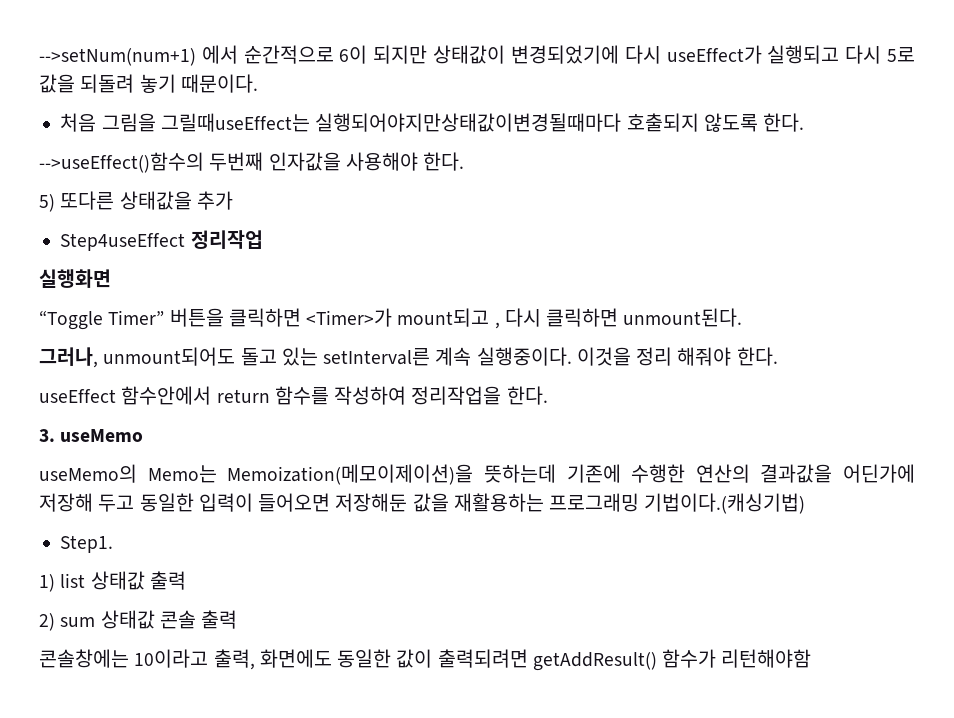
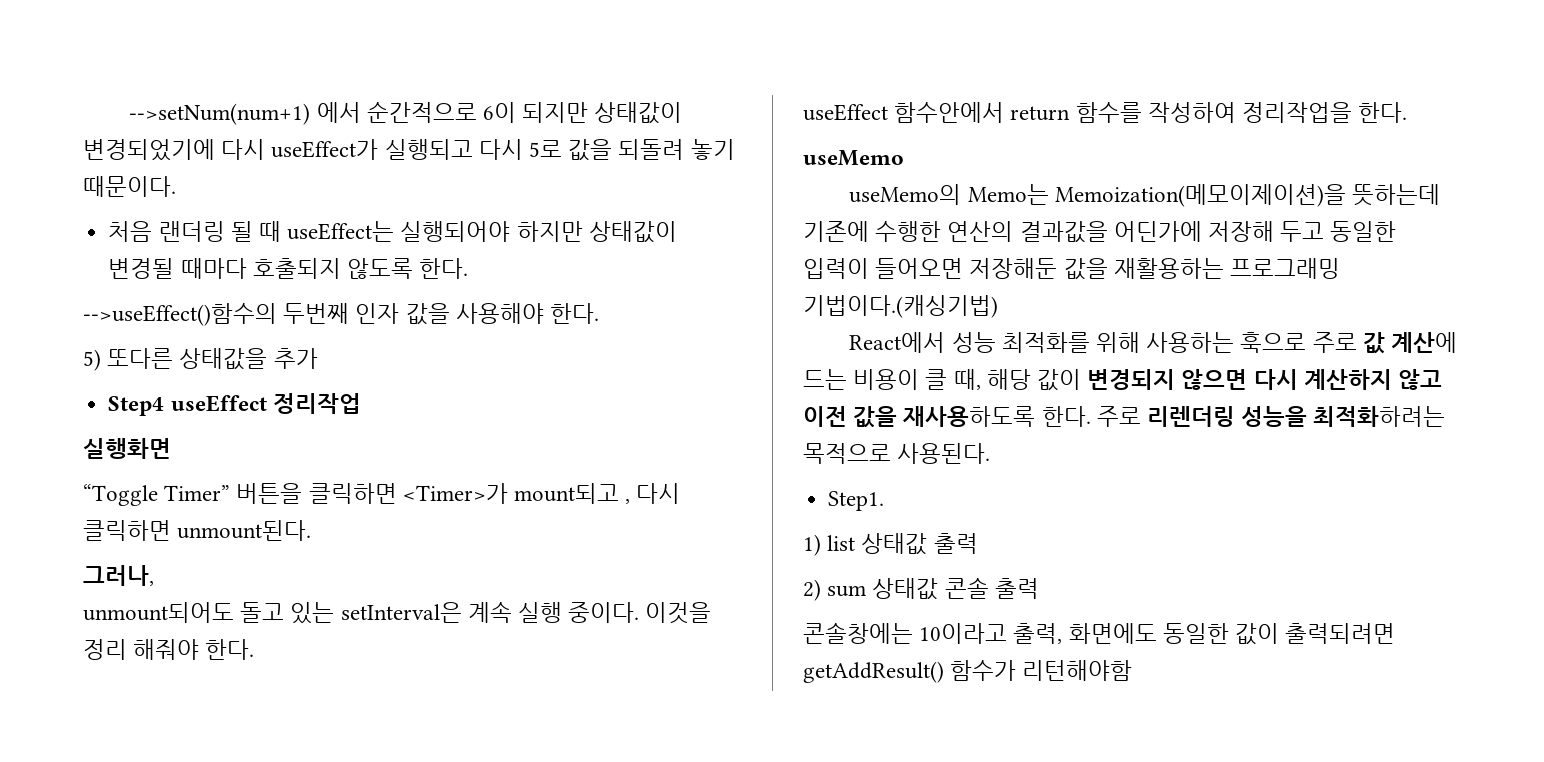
[101,113,622,132] 그림을 그릴때useEffect는 실행되어야지만상태값이변경될때마다 -> [158,221,677,243] [108,258,247,279] 랜더링 될 때 useEffect는 실행되어야 하지만 상태값이 변경될 때마다
[268,152,341,171] 인자값을 -> [355,303,450,325] 인자 값을
[60,233,186,251] Step4useEffect -> [108,395,267,416] Step4 useEffect
(98, 357) none -> (154, 575) //
[323,347,572,366] setInterval른 계속 실행중이다. -> [340,601,640,623] setInterval은 계속 실행 중이다.
[39,429,55,442] 3. -> (1408, 112) none
(806, 503) none -> [849,332,1458,354] [803,369,1443,391] [803,406,1446,428] [803,443,991,464] // React에서 성능 최적화를 위해 사용하는 훅으로 주로 값 계산에 드는 비용이 클 때, 해당 값이 변경되지 않으면 다시 계산하지 않고 이전 값을 재사용하도록 한다. 주로 리렌더링 성능을 최적화하려는 목적으로 사용된다.

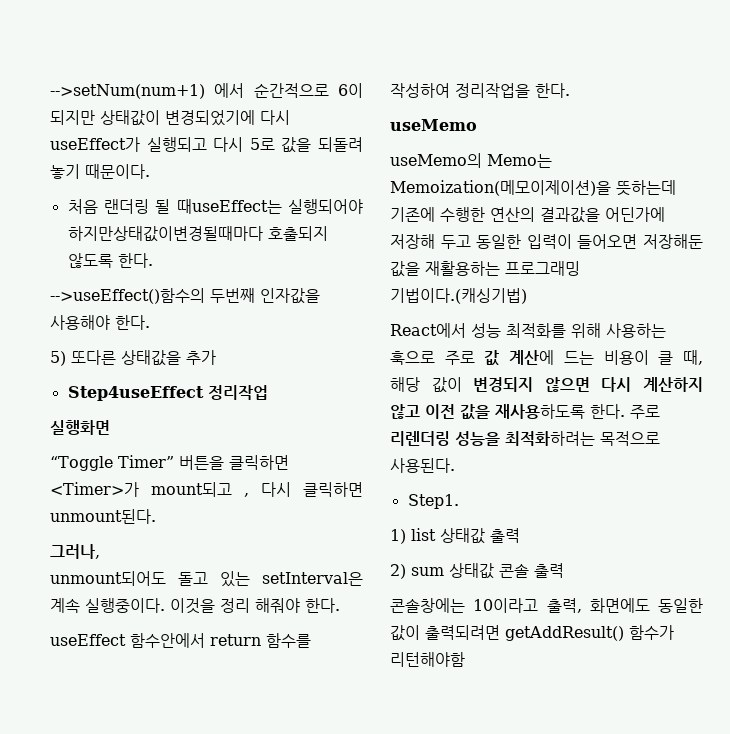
[258,221,677,243] [108,258,247,279] 때 useEffect는 실행되어야 하지만 상태값이 변경될 때마다 -> [176,199,363,214] [67,226,263,242] 때useEffect는 실행되어야 하지만상태값이변경될때마다
[355,303,450,325] 인자 값을 -> [260,288,320,304] 인자값을
[108,395,267,416] Step4 useEffect -> [67,386,204,401] Step4useEffect
[518,602,640,623] 실행 중이다. -> [85,598,165,613] 실행중이다.

